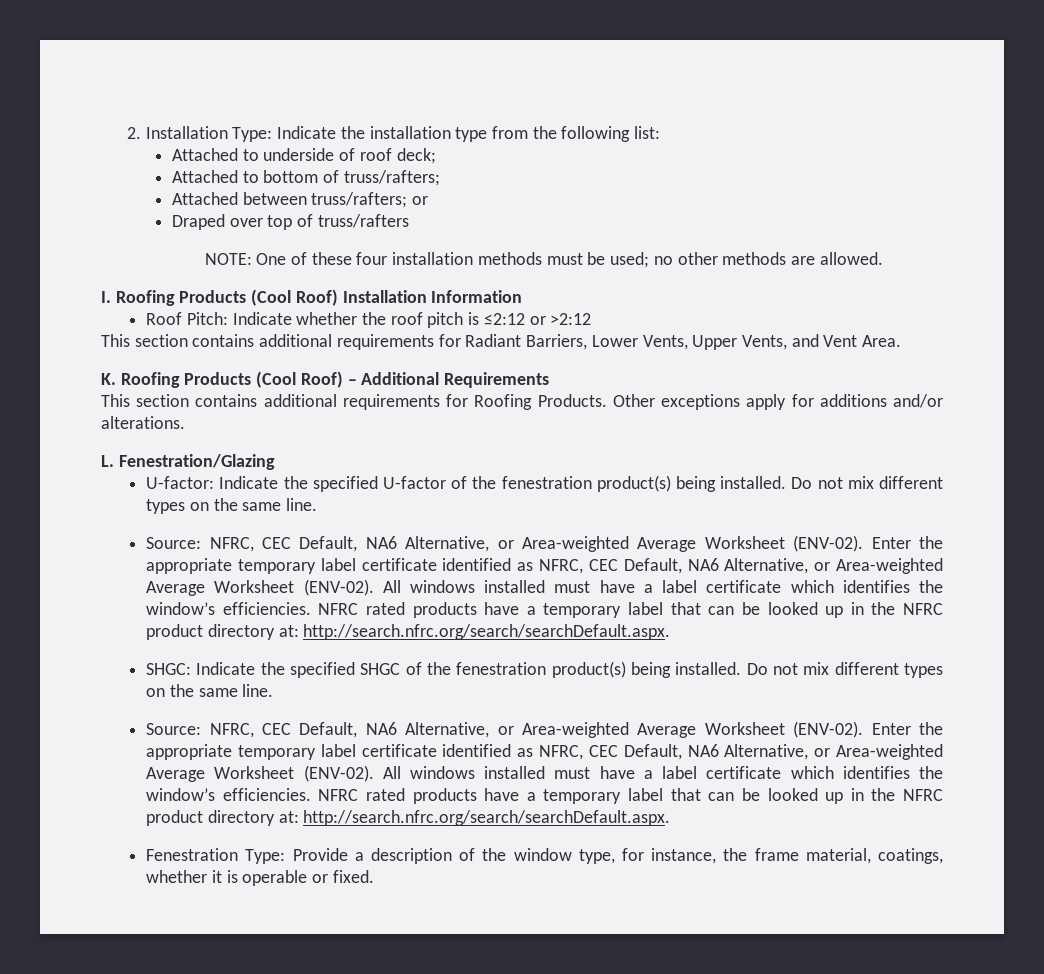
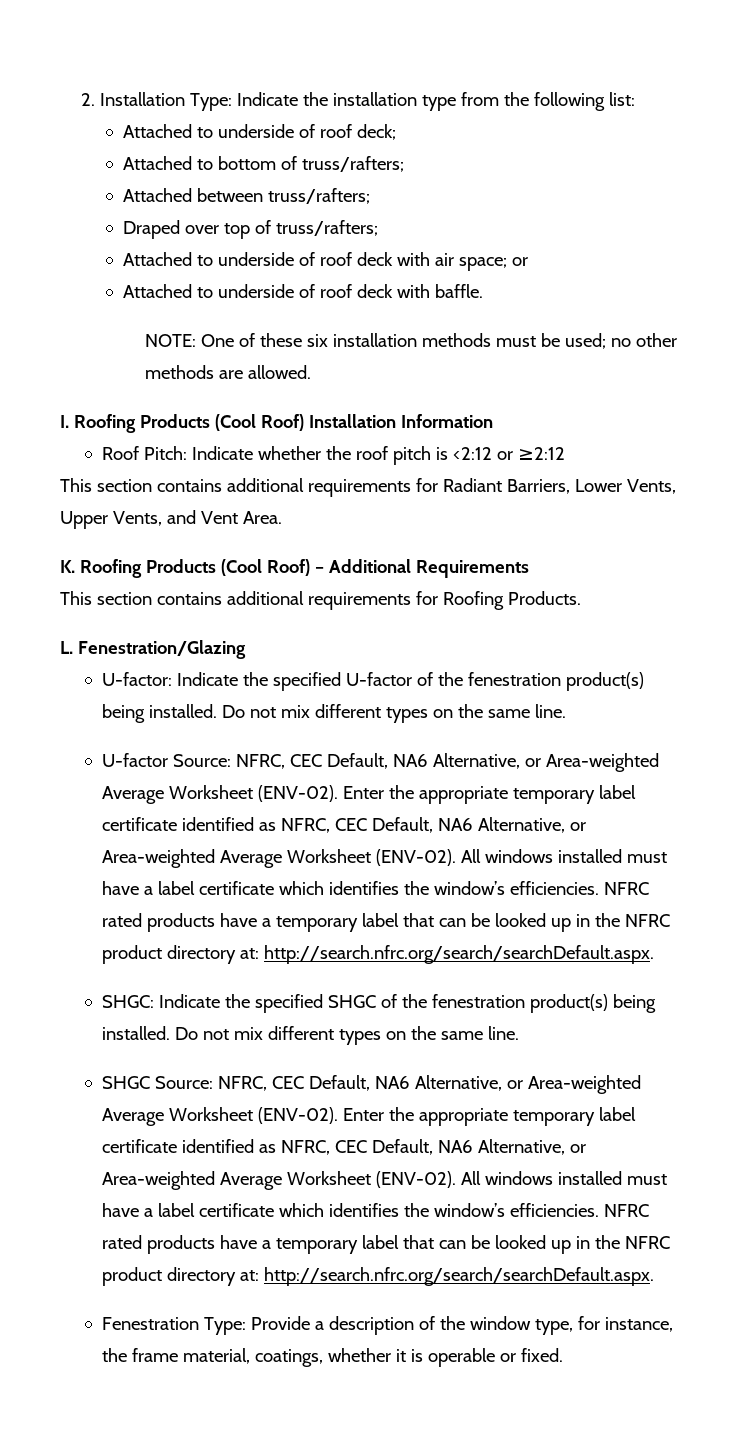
[412,196,429,205] or -> (370, 196) none
[317,214,409,228] truss/rafters -> [275,220,378,236] [122,252,528,271] [122,284,483,298] truss/rafters; // Attached to underside of roof deck with air space; or // Attached to underside of roof deck with baffle.
[356,252,388,265] four -> [307,334,329,347] six
[483,313,592,325] ≤2:12 or >2:12 -> [452,447,565,460] <2:12 or ≥2:12
[612,394,944,410] [101,416,185,429] Other exceptions apply for additions and/or alterations. -> (581, 598) none
(318, 504) none -> [101,753,168,767] U-factor
(274, 690) none -> [101,1076,150,1089] SHGC

